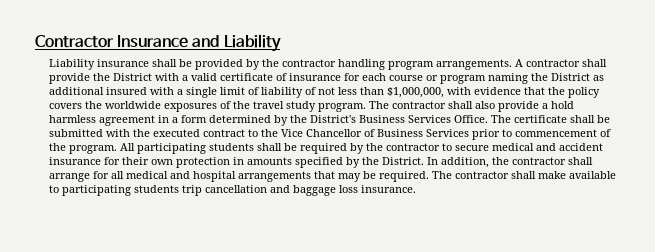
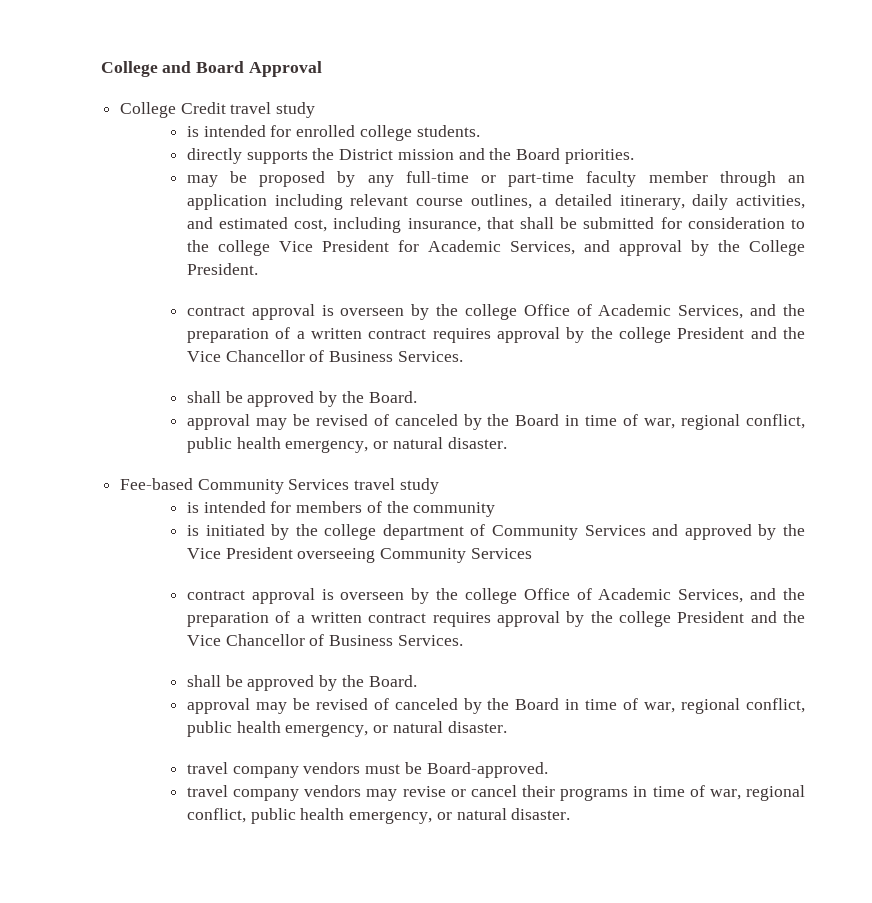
[35,34,281,52] [48,59,607,70] [48,73,604,84] [48,87,600,98] [48,101,574,112] [48,115,610,126] [48,129,611,140] [48,143,603,154] [48,157,593,168] [48,171,616,182] [48,185,416,196] Contractor Insurance and Liability // Liability insurance shall be provided by the contractor handling program arrangements. A contractor shall provide the District with a valid certificate of insurance for each course or program naming the District as additional insured with a single limit of liability of not less than $1,000,000, with evidence that the policy covers the worldwide exposures of the travel study program. The contractor shall also provide a hold harmless agreement in a form determined by the District's Business Services Office. The certificate shall be submitted with the executed contract to the Vice Chancellor of Business Services prior to commencement of the program. All participating students shall be required by the contractor to secure medical and accident insurance for their own protection in amounts specified by the District. In addition, the contractor shall arrange for all medical and hospital arrangements that may be required. The contractor shall make available to participating students trip cancellation and baggage loss insurance. -> [100,61,322,77] [119,102,315,118] [186,125,480,141] [186,148,634,164] [186,171,805,187] [186,194,806,210] [186,217,805,233] [186,240,805,256] [186,263,258,275] [186,304,805,320] [186,327,805,343] [186,350,463,362] [186,391,417,407] [186,414,806,430] [186,437,507,453] [119,478,439,494] [186,501,496,517] [186,524,805,540] [186,547,532,563] [186,588,805,604] [186,611,805,627] [186,634,463,646] [186,675,417,691] [186,698,806,714] [186,721,507,737] [186,762,548,778] [186,785,805,801] [186,808,571,824] College and Board Approval // College Credit travel study // is intended for enrolled college students. // directly supports the District mission and the Board priorities. // may be proposed by any full-time or part-time faculty member through an application including relevant course outlines, a detailed itinerary, daily activities, and estimated cost, including insurance, that shall be submitted for consideration to the college Vice President for Academic Services, and approval by the College President. // contract approval is overseen by the college Office of Academic Services, and the preparation of a written contract requires approval by the college President and the Vice Chancellor of Business Services. // shall be approved by the Board. // approval may be revised of canceled by the Board in time of war, regional conflict, public health emergency, or natural disaster. // Fee-based Community Services travel study // is intended for members of the community // is initiated by the college department of Community Services and approved by the Vice President overseeing Community Services // contract approval is overseen by the college Office of Academic Services, and the preparation of a written contract requires approval by the college President and the Vice Chancellor of Business Services. // shall be approved by the Board. // approval may be revised of canceled by the Board in time of war, regional conflict, public health emergency, or natural disaster. // travel company vendors must be Board-approved. // travel company vendors may revise or cancel their programs in time of war, regional conflict, public health emergency, or natural disaster.

